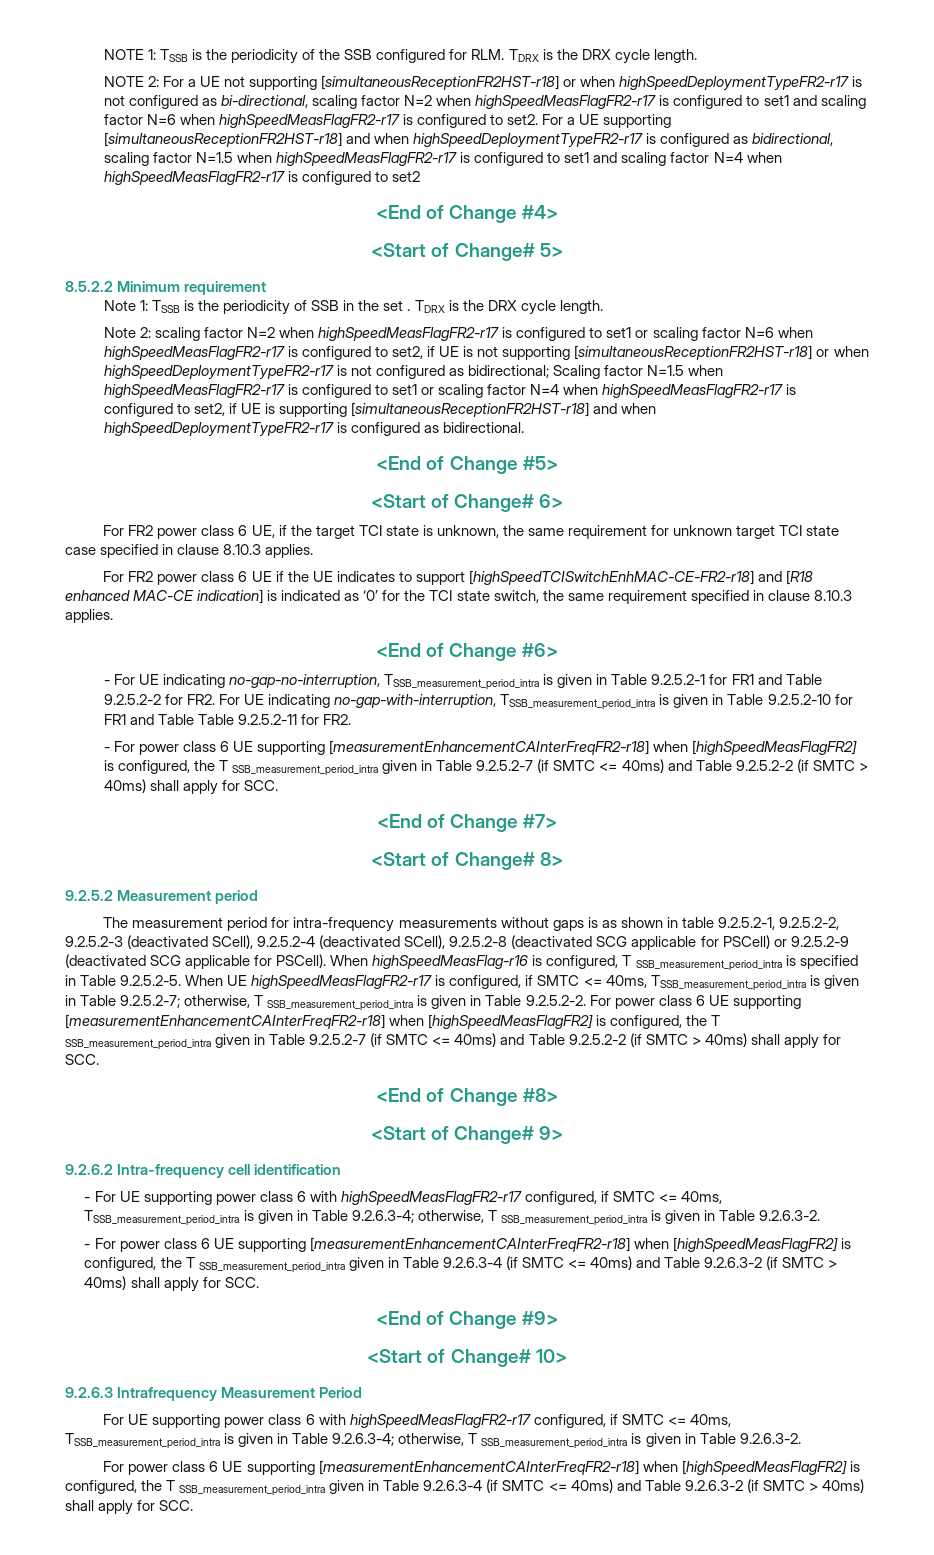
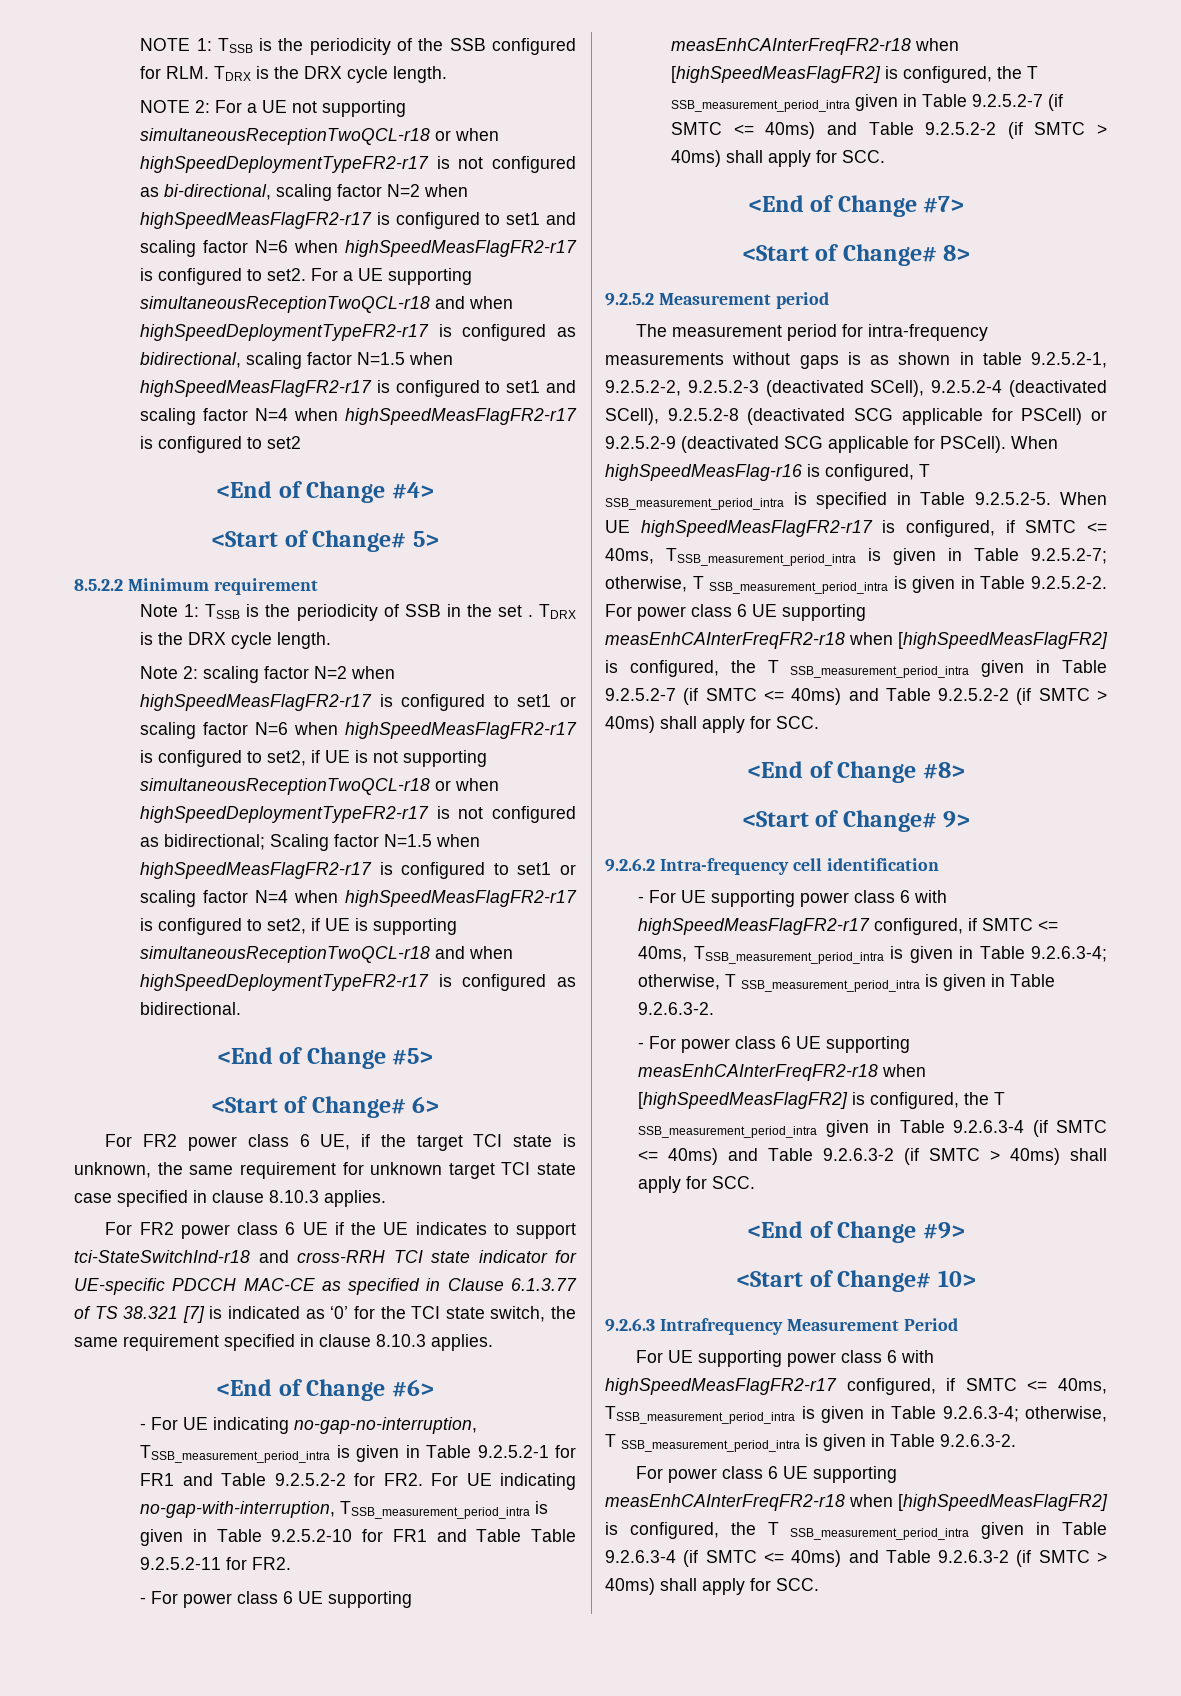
[321,75,560,90] [simultaneousReceptionFR2HST-r18] -> [140,128,431,145] simultaneousReceptionTwoQCL-r18
[103,132,342,147] [simultaneousReceptionFR2HST-r18] -> [140,296,431,313] simultaneousReceptionTwoQCL-r18
[574,345,813,360] [simultaneousReceptionFR2HST-r18] -> [140,778,431,795] simultaneousReceptionTwoQCL-r18
[351,402,590,417] [simultaneousReceptionFR2HST-r18] -> [140,946,431,963] simultaneousReceptionTwoQCL-r18
[468,570,813,585] [65,589,264,604] [highSpeedTCISwitchEnhMAC-CE-FR2-r18] and [R18 enhanced MAC-CE indication] -> [74,1250,577,1263] [74,1278,577,1295] [74,1306,205,1323] tci-StateSwitchInd-r18 and cross-RRH TCI state indicator for UE-specific PDCCH MAC-CE as specified in Clause 6.1.3.77 of TS 38.321 [7]
[329,740,650,755] [measurementEnhancementCAInterFreqFR2-r18] -> [671,38,912,55] measEnhCAInterFreqFR2-r18
[65,1014,385,1029] [measurementEnhancementCAInterFreqFR2-r18] -> [605,632,845,649] measEnhCAInterFreqFR2-r18
[309,1237,630,1252] [measurementEnhancementCAInterFreqFR2-r18] -> [638,1064,879,1081] measEnhCAInterFreqFR2-r18
[318,1460,639,1475] [measurementEnhancementCAInterFreqFR2-r18] -> [605,1494,845,1511] measEnhCAInterFreqFR2-r18

